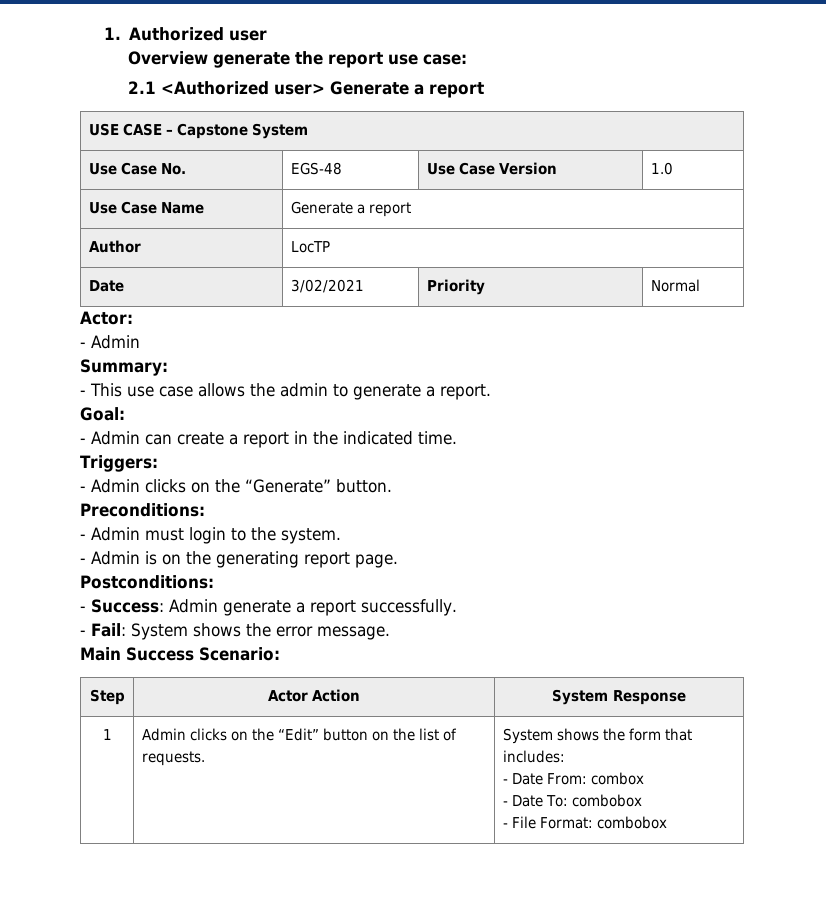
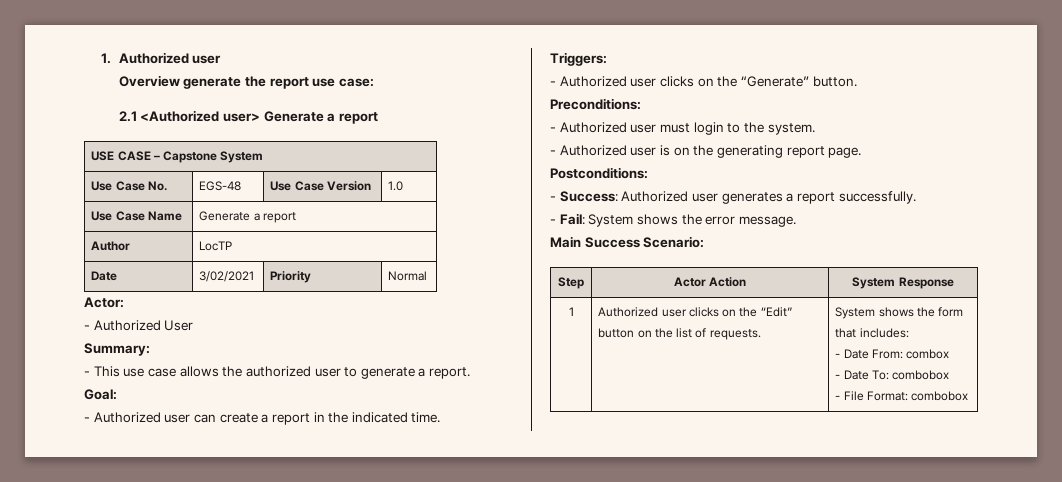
[91,335,140,349] Admin -> [93,320,194,331] Authorized User
[280,383,328,397] admin -> [245,366,341,377] authorized user
[91,431,140,445] Admin -> [93,412,191,423] Authorized user
[91,479,140,493] Admin -> [559,76,657,87] Authorized user
[91,527,140,541] Admin -> [559,122,657,133] Authorized user
[91,551,140,565] Admin -> [559,145,657,156] Authorized user
[169,599,291,616] Admin generate -> [621,191,783,204] Authorized user generates
[141,728,186,741] Admin -> [598,307,687,317] Authorized user

